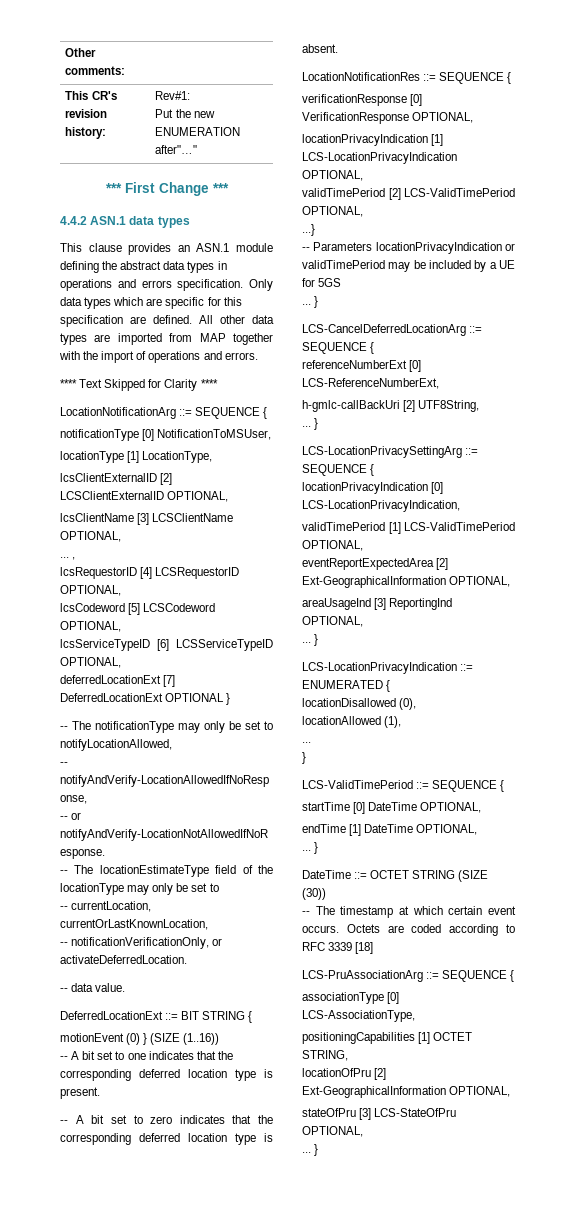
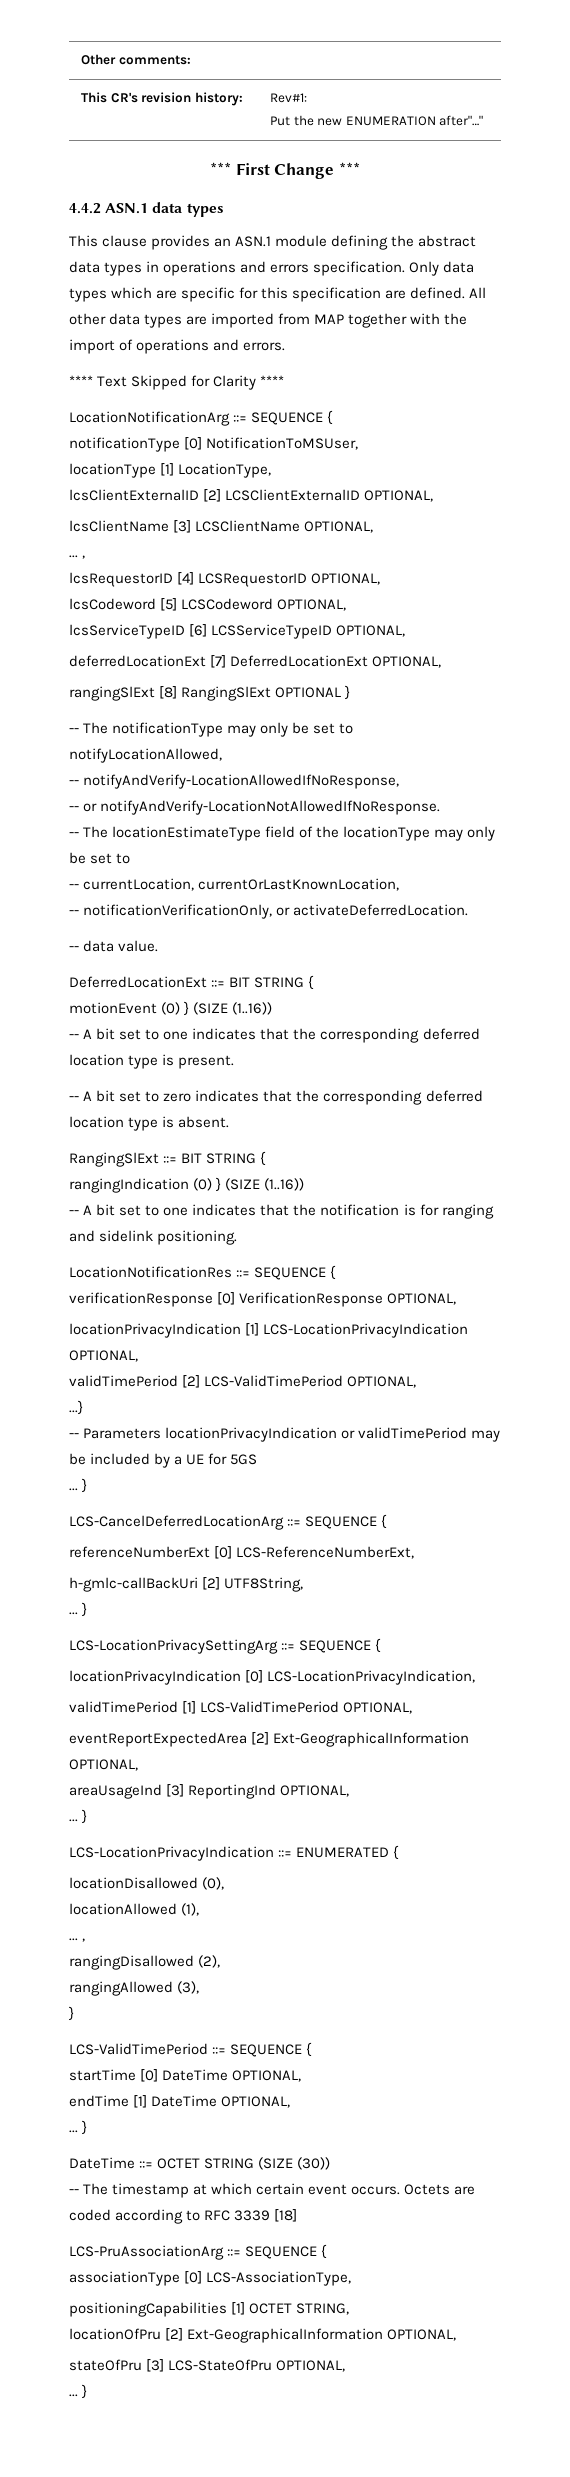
(163, 697) none -> [372,656,442,668] [69,686,272,701] OPTIONAL, // rangingSlExt [8] RangingSlExt
(338, 48) none -> [69,1151,267,1167] [69,1177,305,1193] [69,1204,494,1219] [69,1230,238,1245] // RangingSlExt ::= BIT STRING { // rangingIndication (0) } (SIZE (1..16)) // -- A bit set to one indicates that the notification is for ranging and sidelink positioning.
(311, 742) none -> [82,1938,86,1942] [69,1955,221,1970] [69,1981,200,1996] , // rangingDisallowed (2), // rangingAllowed (3),

